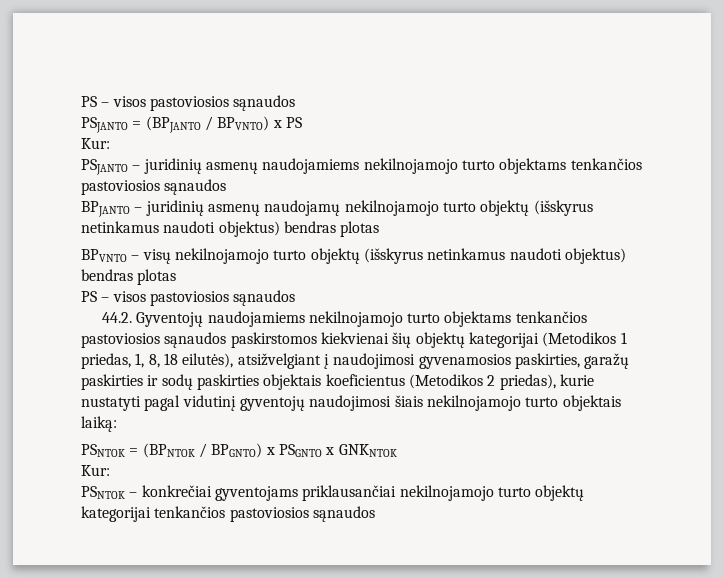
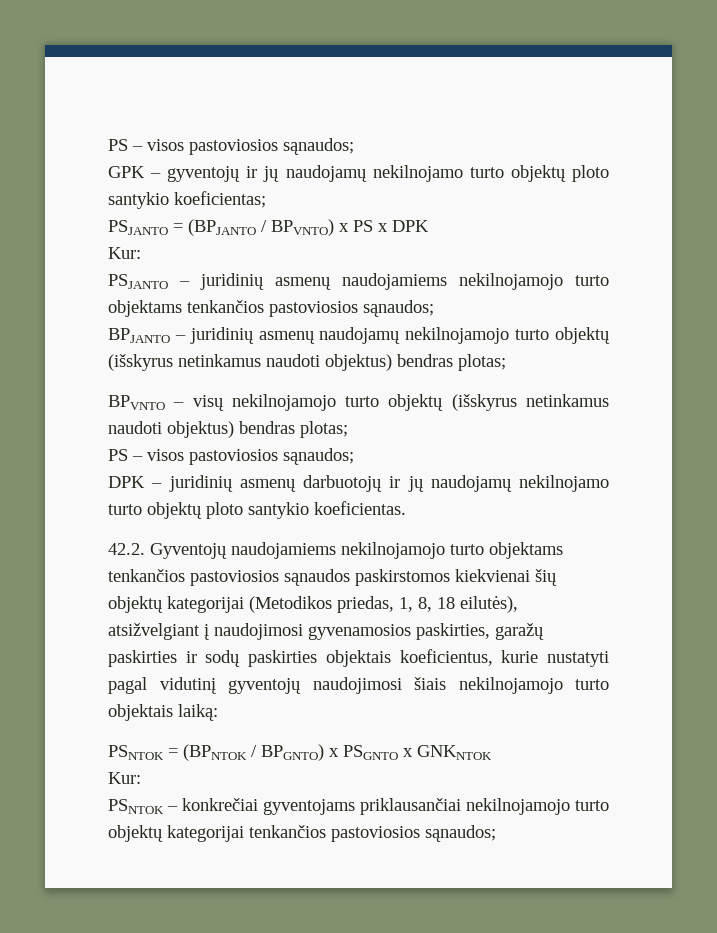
[81,95,296,111] PS – visos pastoviosios sąnaudos -> [108,138,354,155] [108,165,609,182] [108,191,266,209] PS – visos pastoviosios sąnaudos; // GPK – gyventojų ir jų naudojamų nekilnojamo turto objektų ploto santykio koeficientas;
(302, 122) none -> [378,220,429,232] x DPK
[164,179,227,195] sąnaudos -> [363,300,434,317] sąnaudos;
[340,221,380,237] plotas -> [458,354,506,371] plotas;
[137,269,177,285] [81,290,296,306] [101,312,132,323] plotas // PS – visos pastoviosios sąnaudos // 44.2. -> [300,421,348,438] [108,448,354,465] [108,475,609,492] [108,501,406,519] [108,543,145,555] plotas; // PS – visos pastoviosios sąnaudos; // DPK – juridinių asmenų darbuotojų ir jų naudojamų nekilnojamo turto objektų ploto santykio koeficientas. // 42.2.
[620,332,627,344] 1 -> (332, 604) none
[325,374,556,390] koeficientus (Metodikos 2 priedas), -> [399,649,493,666] koeficientus,
[312,506,375,522] sąnaudos -> [425,825,496,842] sąnaudos;

